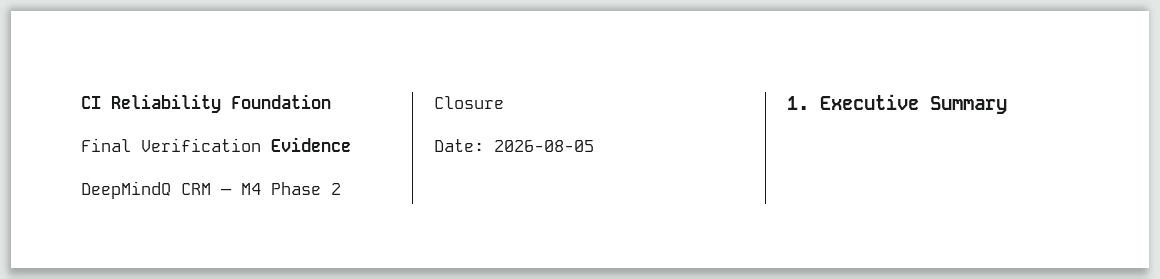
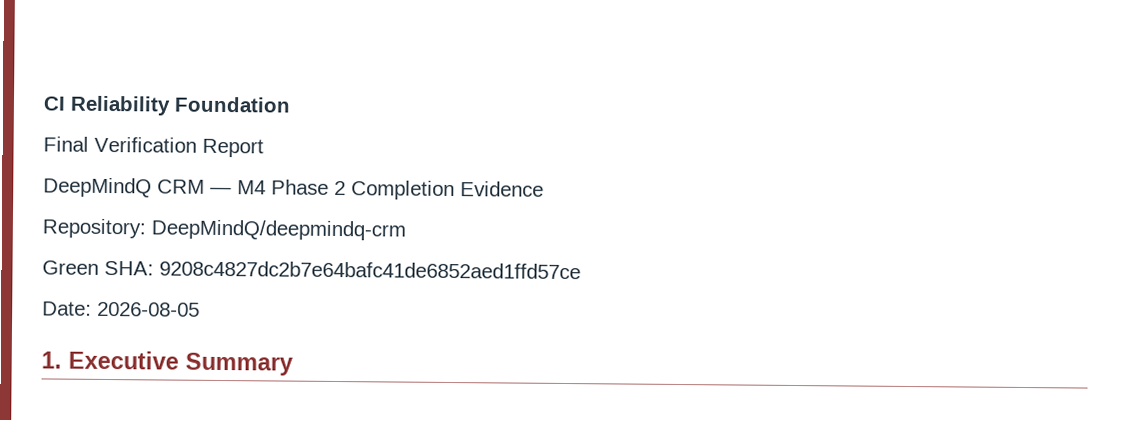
[271,137,351,152] Evidence -> [202,138,264,158] Report
[434,96,504,109] Closure -> [351,180,544,201] [42,218,406,241] [42,260,581,280] Completion Evidence // Repository: DeepMindQ/deepmindq-crm // Green SHA: 9208c4827dc2b7e64bafc41de6852aed1ffd57ce

